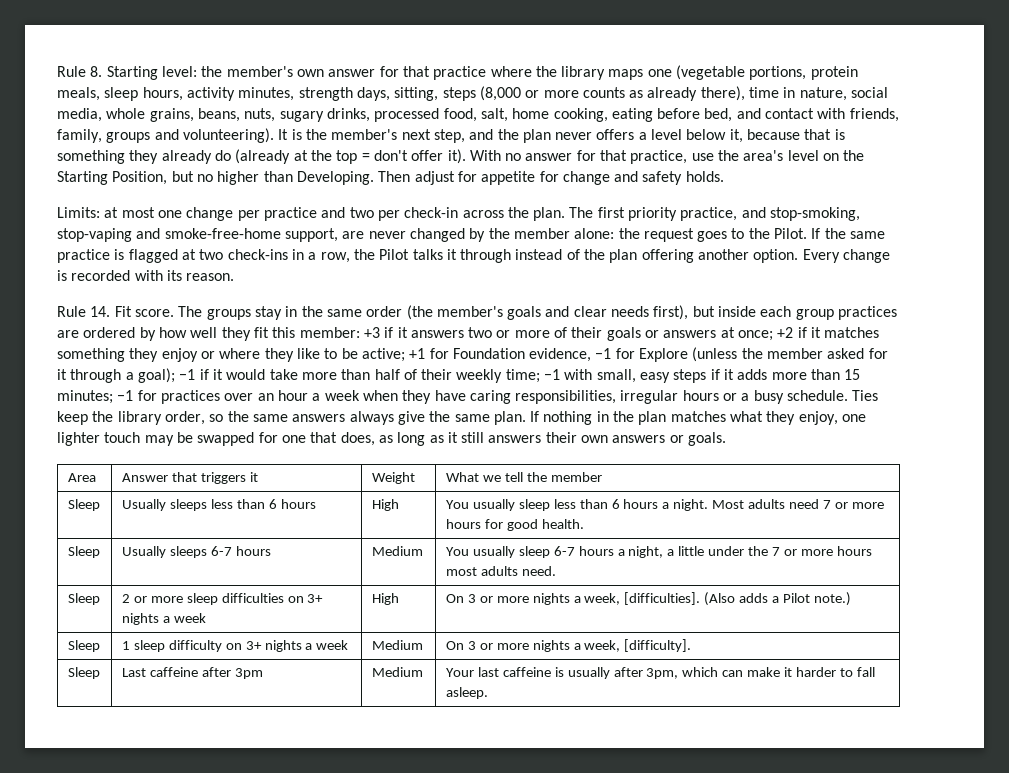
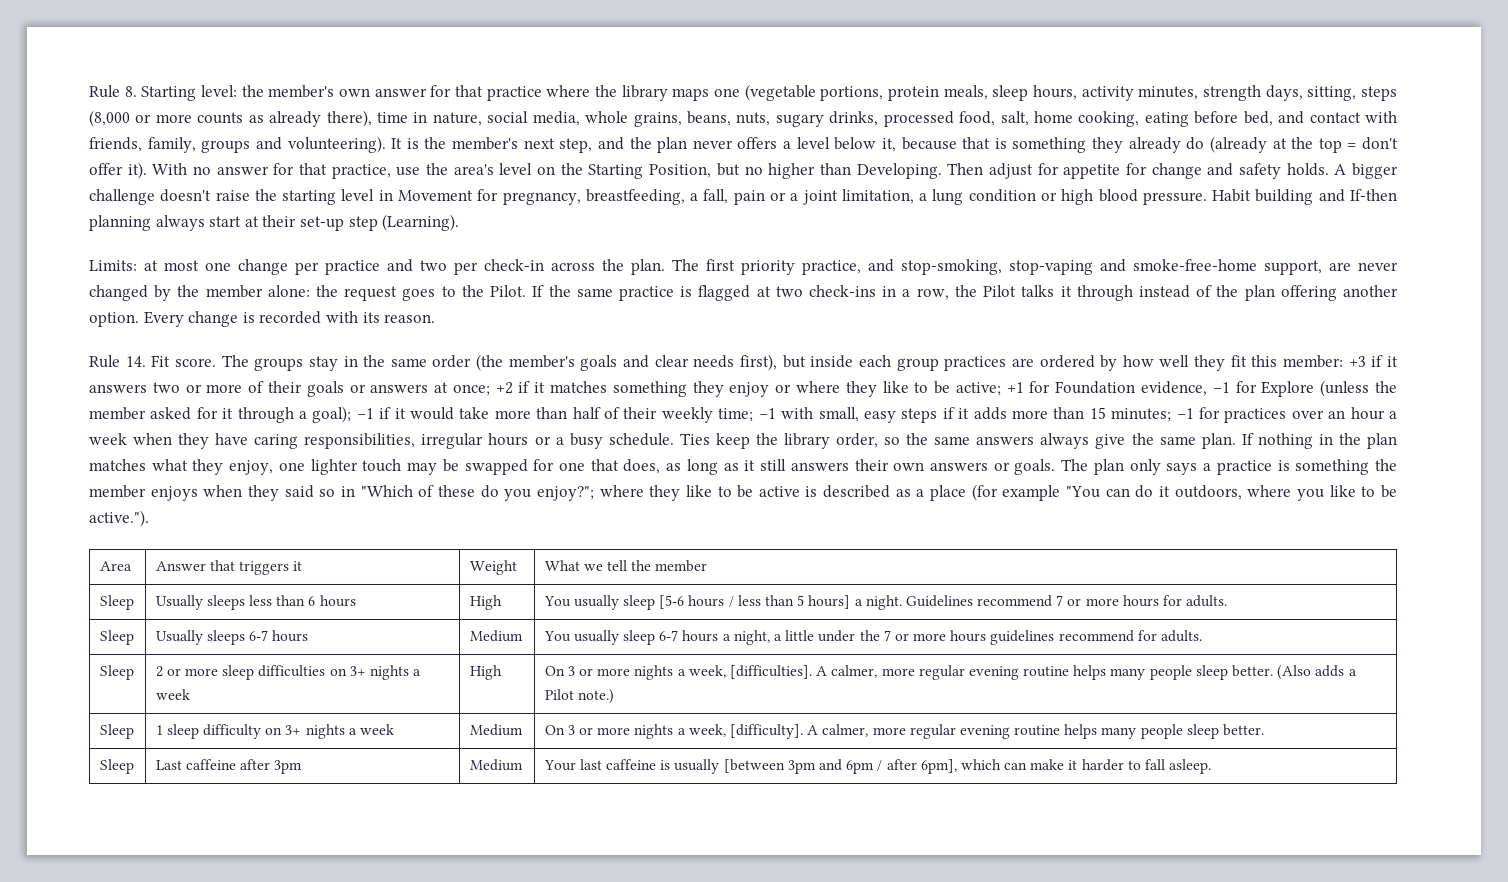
(724, 176) none -> [1334,163,1398,179] [89,189,1398,205] [89,214,460,231] A bigger challenge doesn't raise the starting level in Movement for pregnancy, breastfeeding, a fall, pain or a joint limitation, a lung condition or high blood pressure. Habit building and If-then planning always start at their set-up step (Learning).
(727, 439) none -> [1061,459,1398,475] [89,484,1397,501] [89,510,149,527] The plan only says a practice is something the member enjoys when they said so in "Which of these do you enjoy?"; where they like to be active is described as a place (for example "You can do it outdoors, where you like to be active.").
[553,499,820,511] less than 6 hours a night. Most adults need -> [659,595,1053,610] [5-6 hours / less than 5 hours] a night. Guidelines recommend
[506,519,584,531] good health. -> [1186,595,1228,607] adults.
[445,566,556,576] most adults need. -> [990,630,1203,645] guidelines recommend for adults.
(701, 598) none -> [816,665,1274,680] A calmer, more regular evening routine helps many people sleep better.
(692, 645) none -> [807,724,1265,739] A calmer, more regular evening routine helps many people sleep better.
[613,667,679,679] after 3pm, -> [723,759,957,774] [between 3pm and 6pm / after 6pm],

